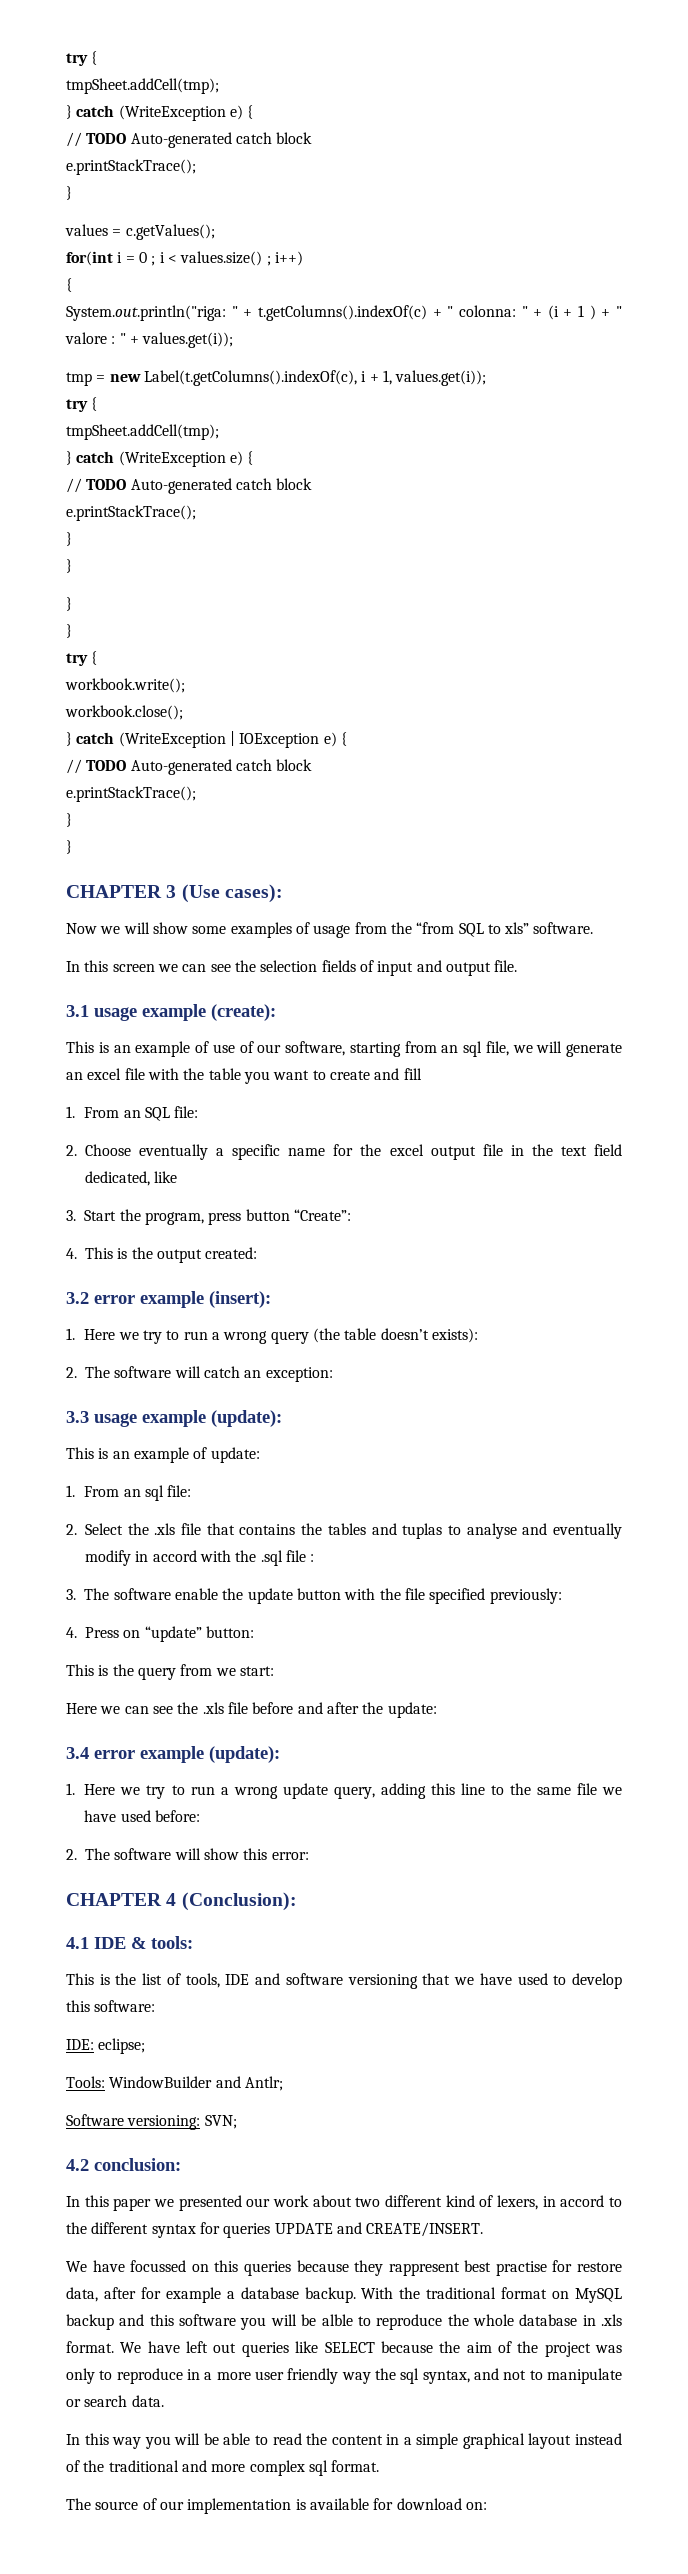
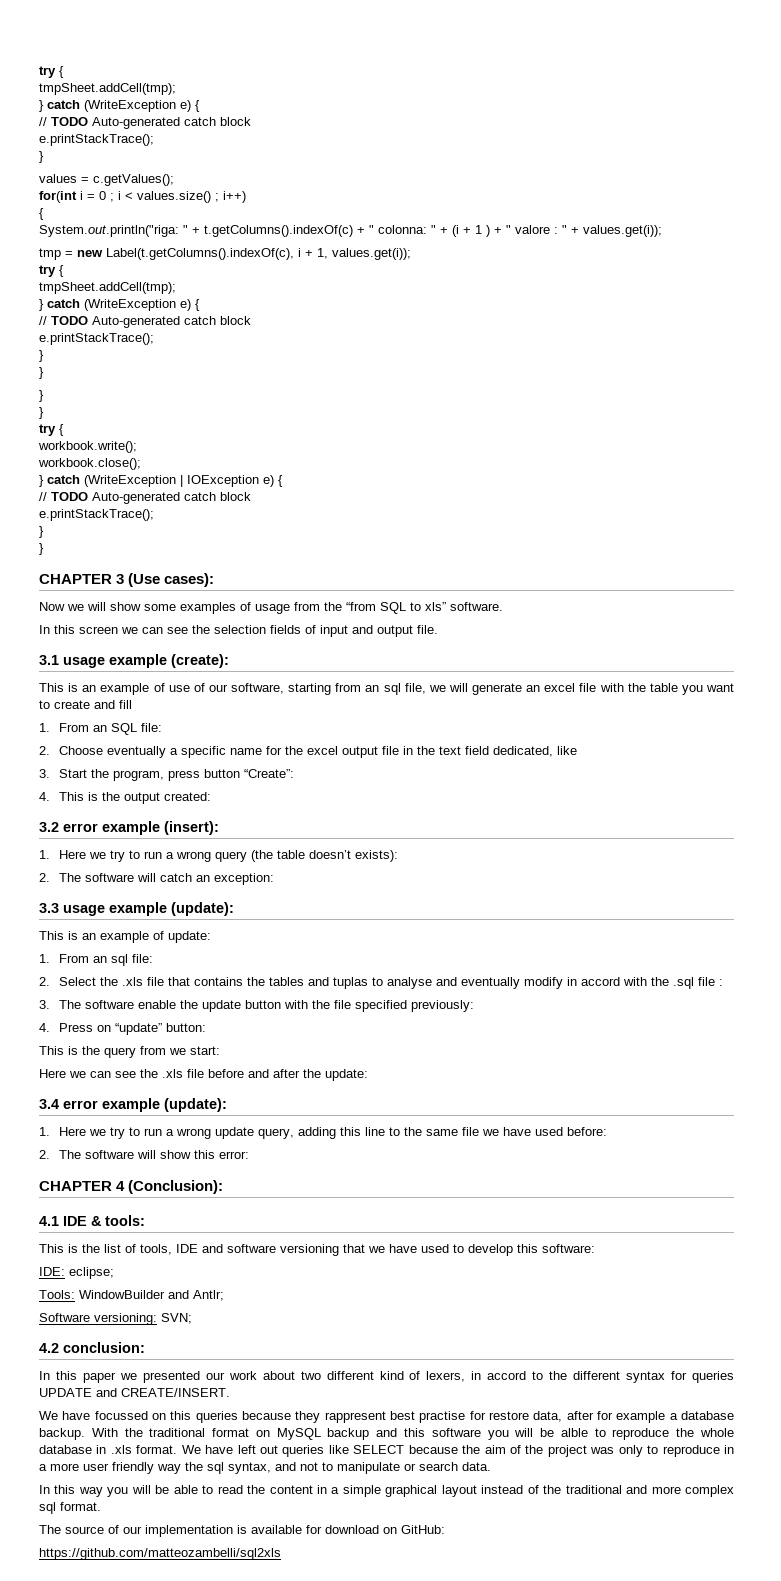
[465,2502,487,2510] on: -> [383,1525,445,1534] [39,1548,281,1560] on GitHub: // https://github.com/matteozambelli/sql2xls

